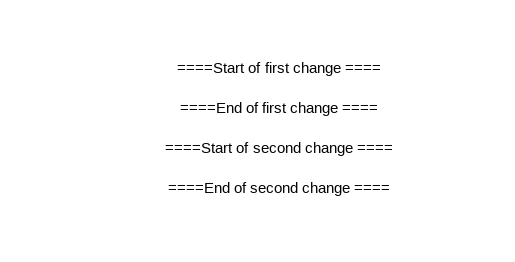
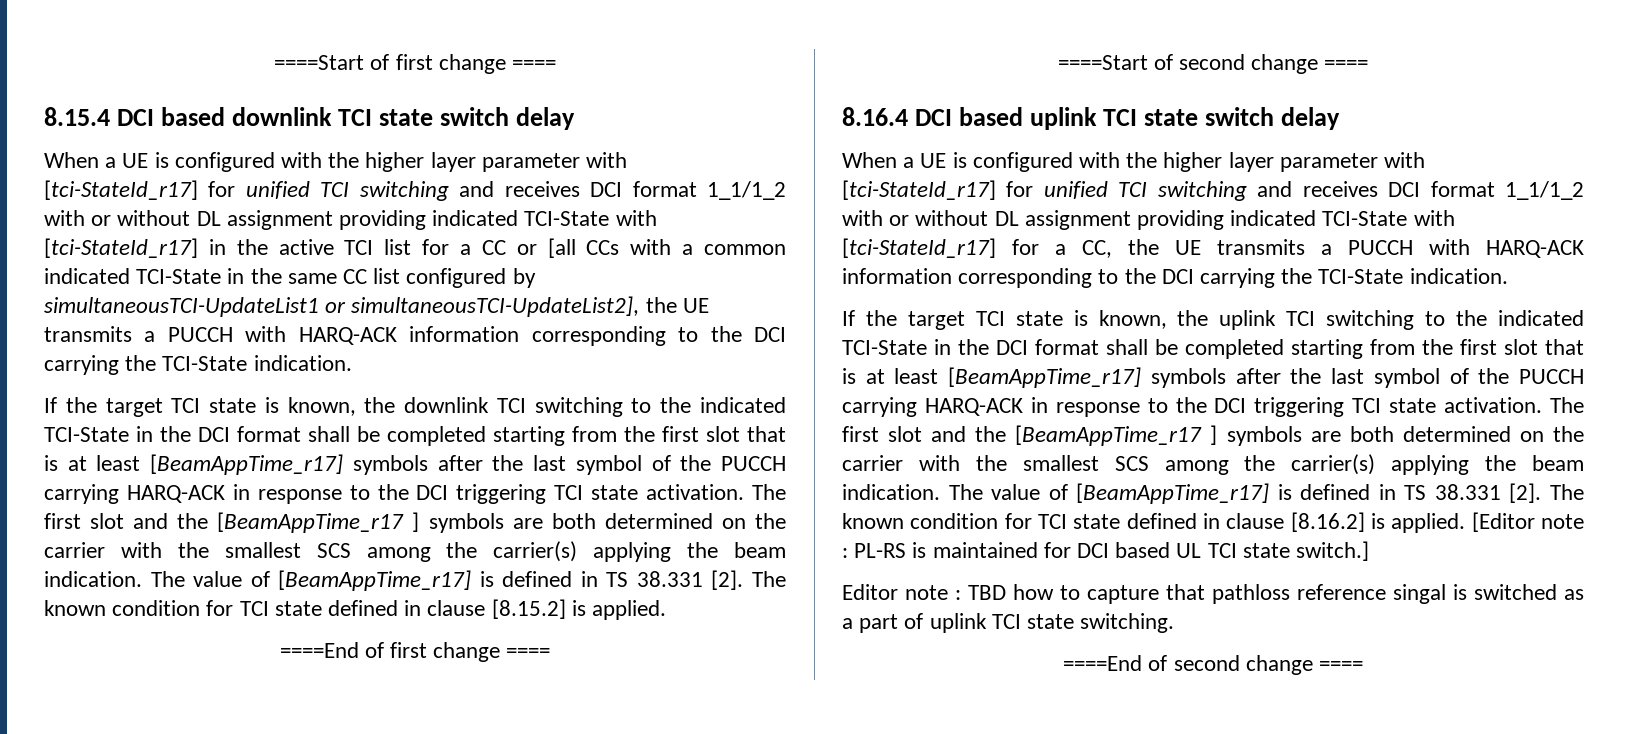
(381, 69) none -> [44,107,576,130] [44,152,628,172] [44,180,787,201] [44,210,657,230] [44,238,786,258] [44,268,536,288] [44,296,709,317] [44,326,787,346] [44,355,352,375] [44,397,786,417] [44,426,786,446] [44,454,787,475] [44,484,786,504] [44,512,786,533] [44,541,786,562] [44,570,786,591] [44,599,667,620] // 8.15.4 DCI based downlink TCI state switch delay // When a UE is configured with the higher layer parameter with [tci-StateId_r17] for unified TCI switching and receives DCI format 1_1/1_2 with or without DL assignment providing indicated TCI-State with [tci-StateId_r17] in the active TCI list for a CC or [all CCs with a common indicated TCI-State in the same CC list configured by simultaneousTCI-UpdateList1 or simultaneousTCI-UpdateList2], the UE transmits a PUCCH with HARQ-ACK information corresponding to the DCI carrying the TCI-State indication. // If the target TCI state is known, the downlink TCI switching to the indicated TCI-State in the DCI format shall be completed starting from the first slot that is at least [BeamAppTime_r17] symbols after the last symbol of the PUCCH carrying HARQ-ACK in response to the DCI triggering TCI state activation. The first slot and the [BeamAppTime_r17 ] symbols are both determined on the carrier with the smallest SCS among the carrier(s) applying the beam indication. The value of [BeamAppTime_r17] is defined in TS 38.331 [2]. The known condition for TCI state defined in clause [8.15.2] is applied.
(393, 149) none -> [842,107,1341,130] [842,152,1426,172] [842,180,1584,201] [842,210,1455,230] [842,238,1584,258] [842,268,1508,288] [842,310,1584,330] [842,339,1584,359] [842,367,1584,388] [842,397,1584,417] [842,425,1584,446] [842,454,1584,475] [842,483,1584,504] [842,512,1584,533] [842,541,1370,561] [842,584,1584,604] [842,613,1175,633] // 8.16.4 DCI based uplink TCI state switch delay // When a UE is configured with the higher layer parameter with [tci-StateId_r17] for unified TCI switching and receives DCI format 1_1/1_2 with or without DL assignment providing indicated TCI-State with [tci-StateId_r17] for a CC, the UE transmits a PUCCH with HARQ-ACK information corresponding to the DCI carrying the TCI-State indication. // If the target TCI state is known, the uplink TCI switching to the indicated TCI-State in the DCI format shall be completed starting from the first slot that is at least [BeamAppTime_r17] symbols after the last symbol of the PUCCH carrying HARQ-ACK in response to the DCI triggering TCI state activation. The first slot and the [BeamAppTime_r17 ] symbols are both determined on the carrier with the smallest SCS among the carrier(s) applying the beam indication. The value of [BeamAppTime_r17] is defined in TS 38.331 [2]. The known condition for TCI state defined in clause [8.16.2] is applied. [Editor note : PL-RS is maintained for DCI based UL TCI state switch.] // Editor note : TBD how to capture that pathloss reference singal is switched as a part of uplink TCI state switching.

